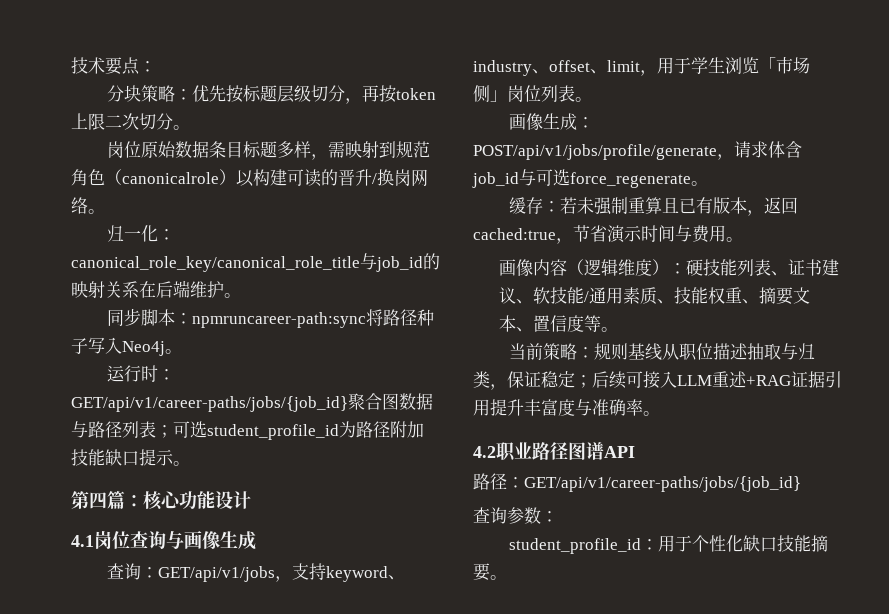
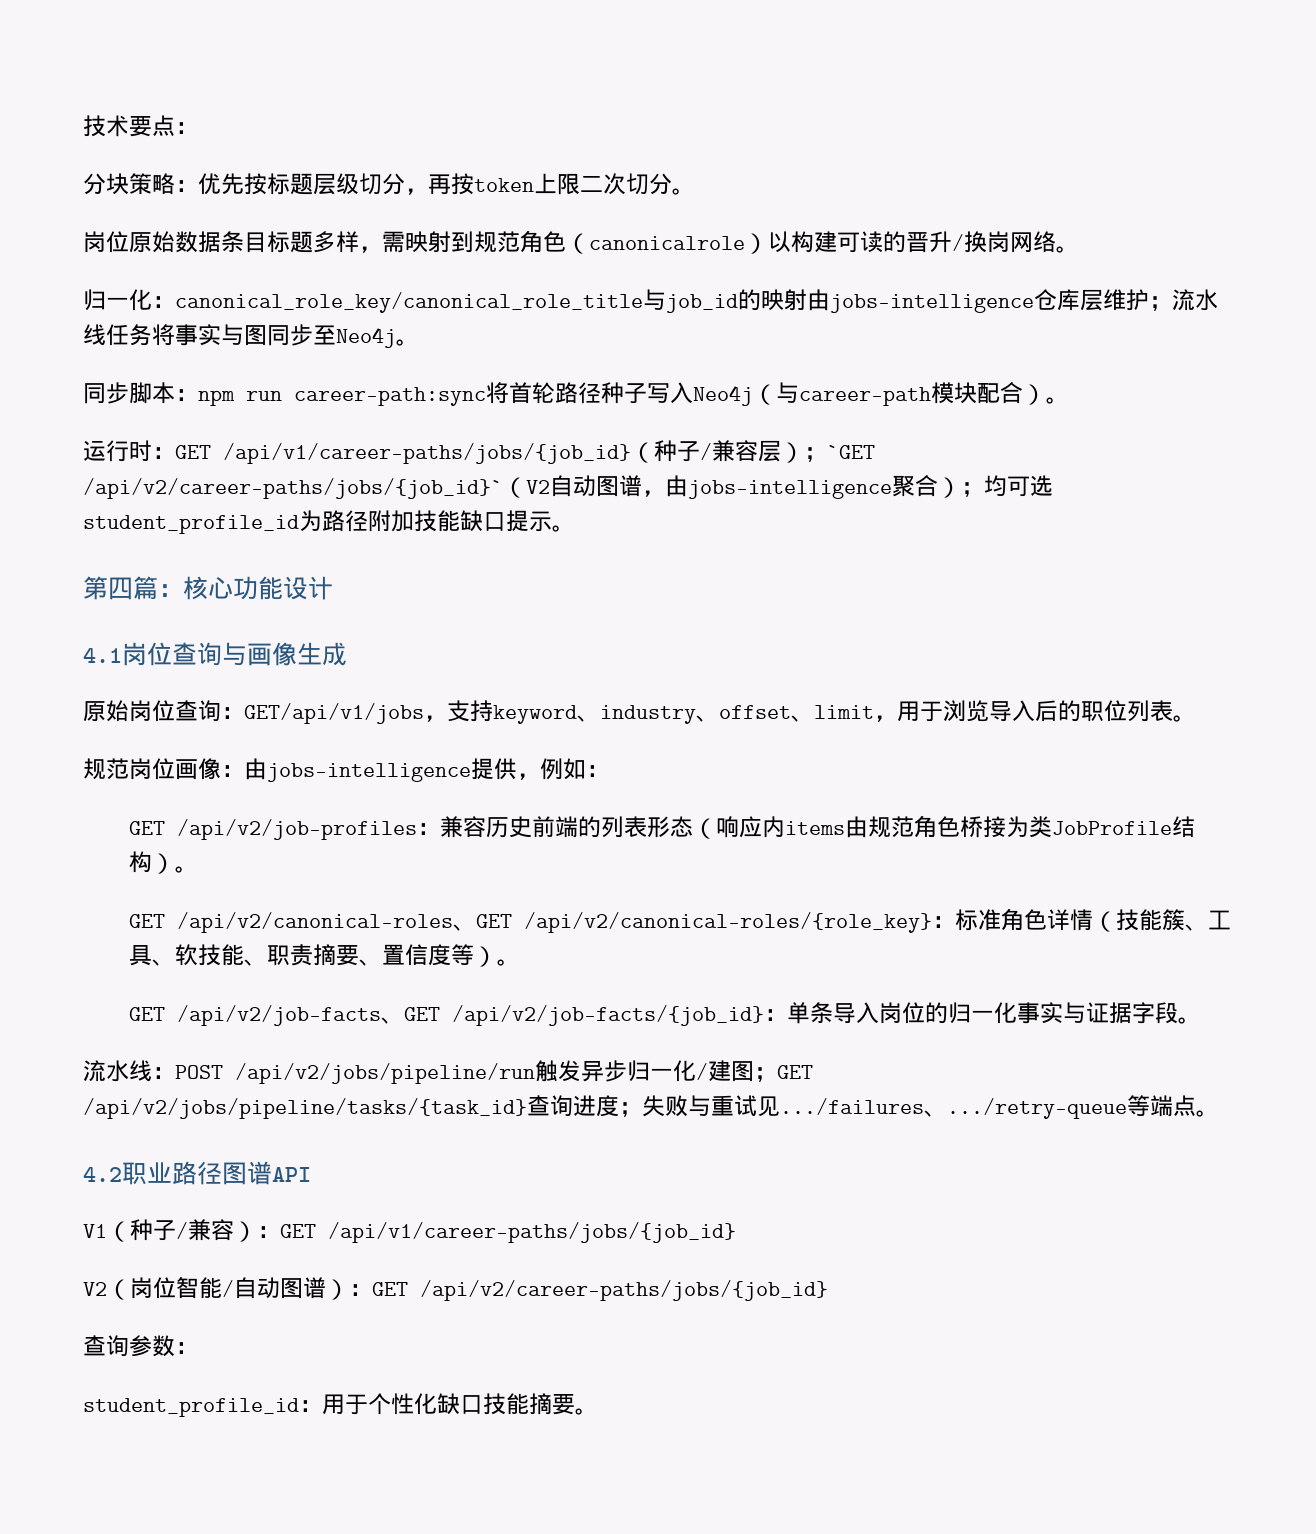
[105,280,241,298] [106,308,434,328] [71,337,182,356] [106,365,175,382] [71,393,433,412] [71,421,173,438] 关系在后端维护。 // 同步脚本：npmruncareer-path:sync将路径种子写入Neo4j。 // 运行时：GET/api/v1/career-paths/jobs/{job_id}聚合图数据与路径列表； -> [807,289,1218,313] [83,324,419,348] [83,382,1069,406] [83,440,875,464] [83,475,1007,499] 由jobs-intelligence仓库层维护；流水线任务将事实与图同步至Neo4j。 // 同步脚本：npm run career-path:sync将首轮路径种子写入Neo4j（与career-path模块配合）。 // 运行时：GET /api/v1/career-paths/jobs/{job_id}（种子/兼容层）；`GET /api/v2/career-paths/jobs/{job_id}`（V2自动图谱，由jobs-intelligence聚合）；均
(256, 540) none -> [83,700,175,722] 原始岗位
[691,57,810,74] [473,85,592,103] [508,113,594,131] [473,141,802,160] [472,169,708,188] [508,197,798,216] [473,225,743,244] [499,259,840,277] [499,287,811,305] [499,315,517,332] 学生浏览「市场侧」岗位列表。 // 画像生成：POST/api/v1/jobs/profile/generate，请求体含job_id与可选force_regenerate。 // 缓存：若未强制重算且已有版本，返回cached:true，节省演示时间与费用。 // 画像内容（逻辑维度）：硬技能列表、证书建议、软技能/通用素质、技能权重、摘要文本 -> [943,700,1196,722] [83,758,609,782] [128,815,1195,840] [128,851,198,874] [128,908,1231,933] [128,944,359,966] 浏览导入后的职位列表。 // 规范岗位画像：由jobs-intelligence提供，例如： // GET /api/v2/job-profiles：兼容历史前端的列表形态（响应内items由规范角色桥接为类JobProfile结构）。 // GET /api/v2/canonical-roles、GET /api/v2/canonical-roles/{role_key}：标准角色详情（技能簇、工具、软技能、职责摘要
[601,327,619,332] [508,343,815,361] [473,371,842,390] [473,399,643,416] 。 // 当前策略：规则基线从职位描述抽取与归类，保证稳定；后续可接入LLM重述+RAG证据引用提升丰富度与准确率 -> [473,946,520,967] [128,1002,1201,1026] [83,1060,813,1084] [83,1095,1196,1119] ）。 // GET /api/v2/job-facts、GET /api/v2/job-facts/{job_id}：单条导入岗位的归一化事实与证据字段。 // 流水线：POST /api/v2/jobs/pipeline/run触发异步归一化/建图；GET /api/v2/jobs/pipeline/tasks/{task_id}查询进度；失败与重试见.../failures、.../retry-queue等端点
[473,473,801,492] 路径：GET/api/v1/career-paths/jobs/{job_id} -> [83,1219,736,1243] [83,1277,828,1301] V1（种子/兼容）：GET /api/v1/career-paths/jobs/{job_id} // V2（岗位智能/自动图谱）：GET /api/v2/career-paths/jobs/{job_id}

